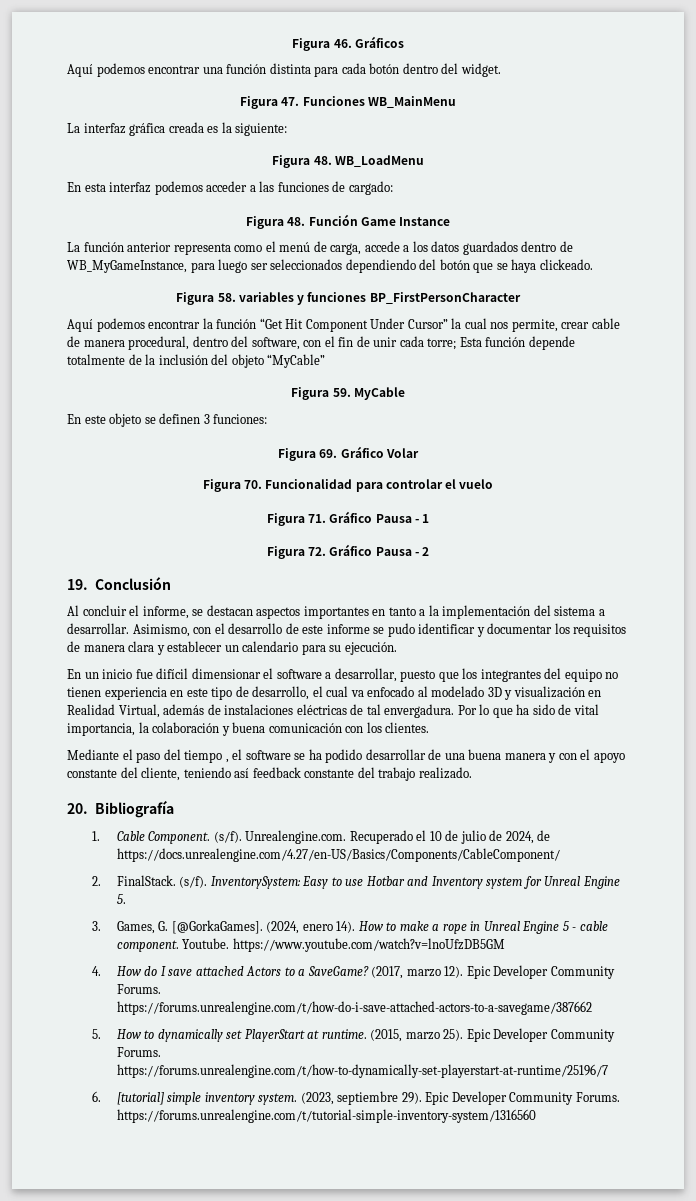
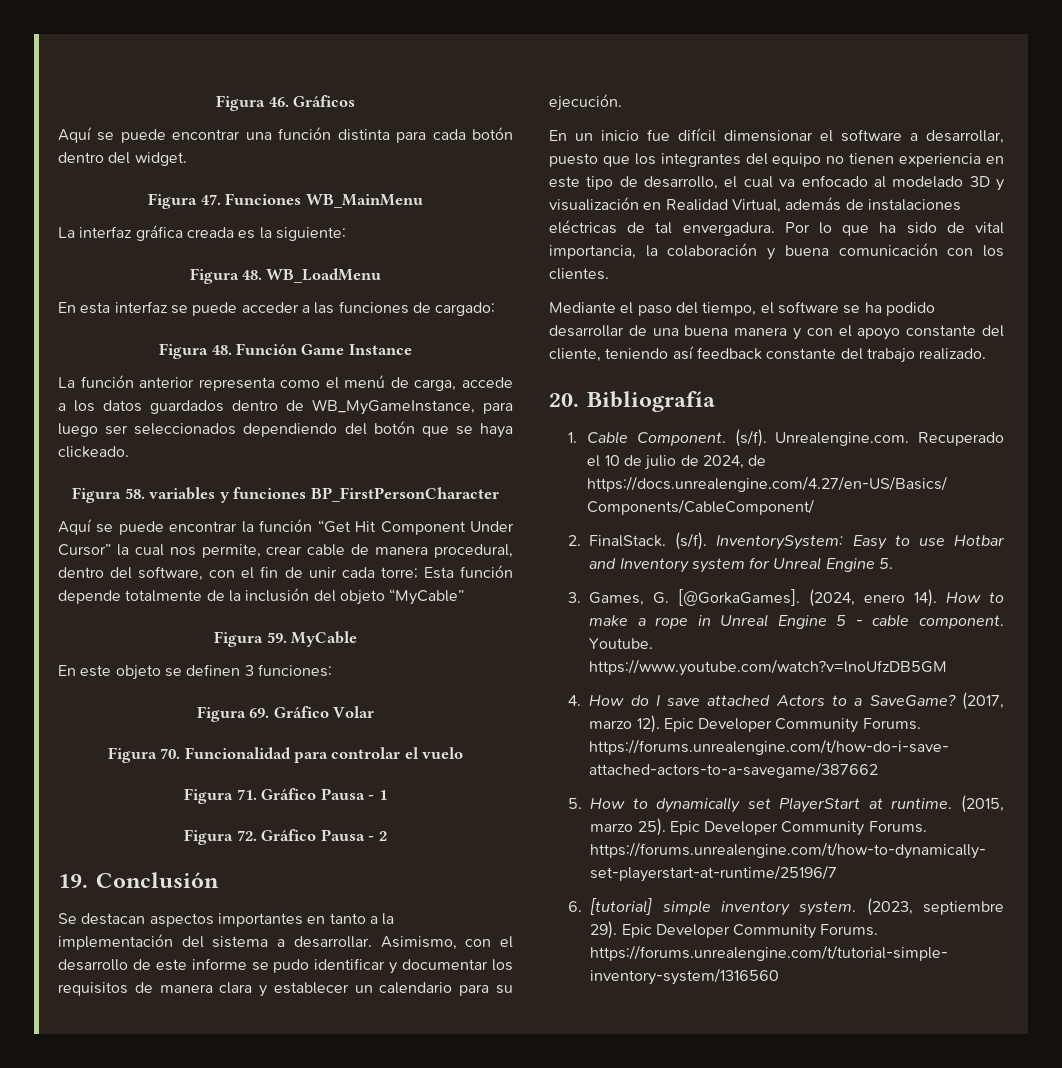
[96,63,145,77] podemos -> [97,129,166,143] se puede
[154,181,203,195] podemos -> [170,302,238,316] se puede
[96,318,145,332] podemos -> [96,521,164,535] se puede
[67,605,204,619] Al concluir el informe, se -> [58,913,77,924] Se
[184,750,229,763] tiempo , -> [702,302,757,316] tiempo,

